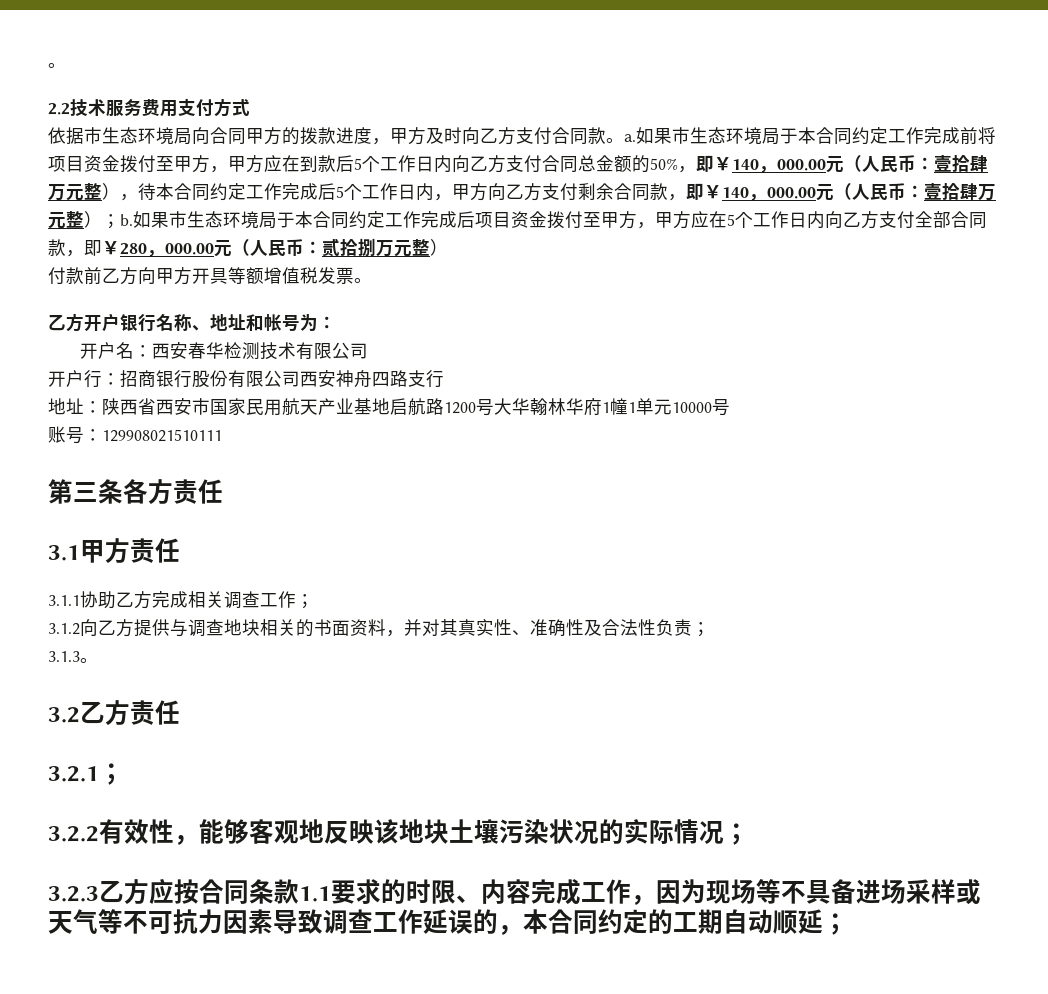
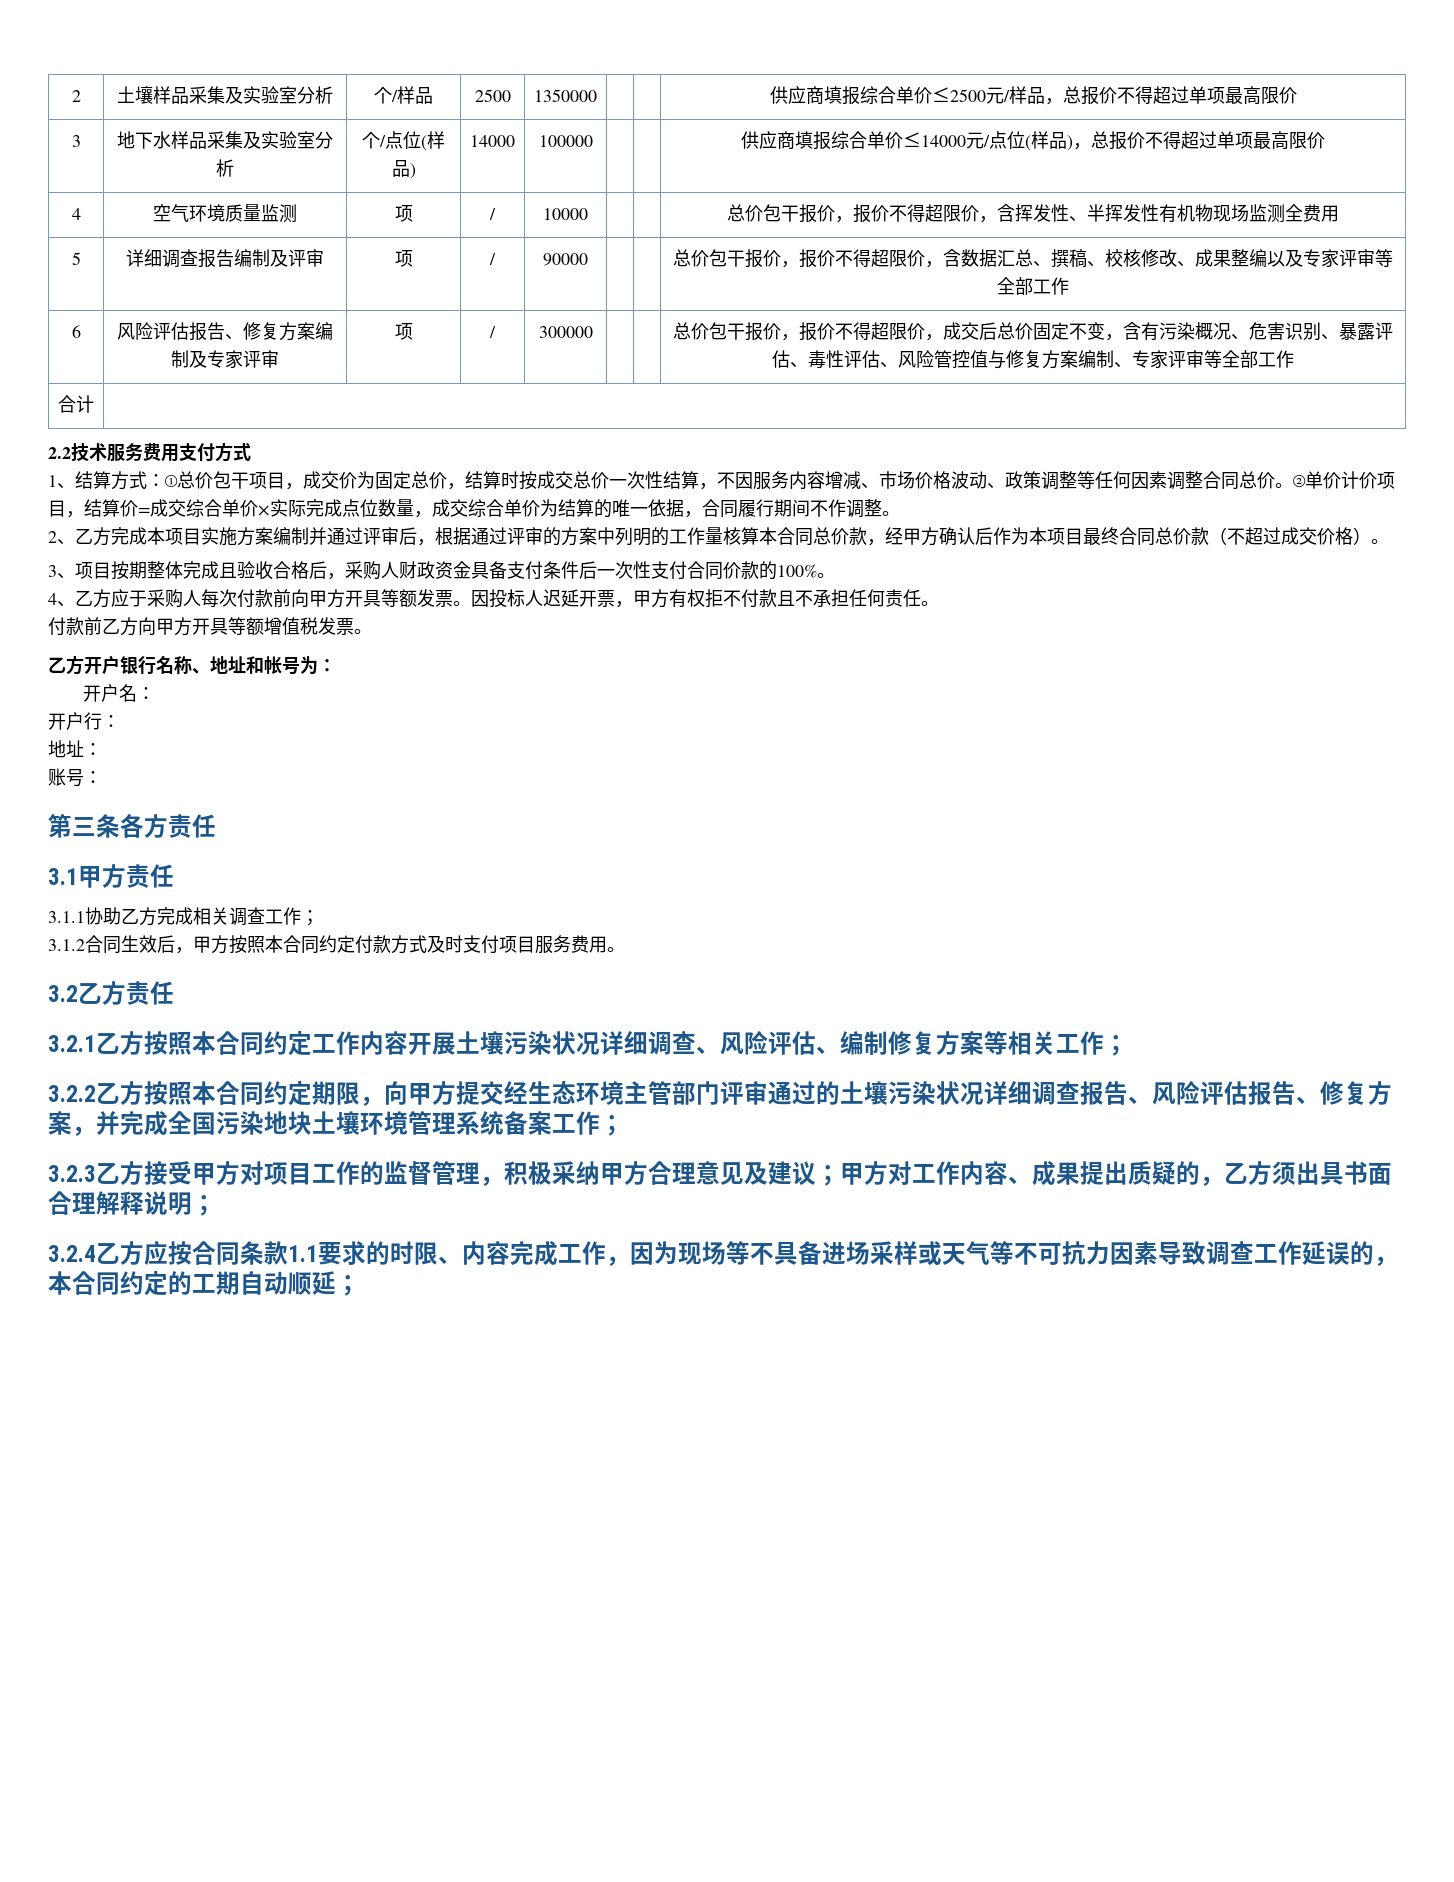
[48,63,66,68] 。 -> [71,90,81,102] [117,86,333,104] [374,86,433,104] [474,89,511,102] [534,89,597,102] [769,86,1297,105] [71,135,81,147] [117,131,333,149] [216,159,235,177] [362,131,445,151] [391,160,416,179] [470,135,515,147] [538,135,593,147] [741,131,1325,151] [71,208,81,220] [153,204,297,223] [394,205,413,222] [489,208,496,220] [543,208,588,220] [727,204,1339,223] [71,252,81,265] [126,249,324,268] [394,250,413,267] [489,253,496,265] [543,253,588,266] [673,249,1393,268] [997,277,1069,295] [71,325,81,338] [117,322,333,341] [171,350,279,369] [394,323,413,340] [489,326,496,338] [538,326,593,338] [673,322,1393,341] [772,350,1294,369] [58,395,94,413] 2 | 土壤样品采集及实验室分析 | 个/样品 | 2500 | 1350000 | | | 供应商填报综合单价≤2500元/样品，总报价不得超过单项最高限价 // 3 | 地下水样品采集及实验室分析 | 个/点位(样品) | 14000 | 100000 | | | 供应商填报综合单价≤14000元/点位(样品)，总报价不得超过单项最高限价 // 4 | 空气环境质量监测 | 项 | / | 10000 | | | 总价包干报价，报价不得超限价，含挥发性、半挥发性有机物现场监测全费用 // 5 | 详细调查报告编制及评审 | 项 | / | 90000 | | | 总价包干报价，报价不得超限价，含数据汇总、撰稿、校核修改、成果整编以及专家评审等全部工作 // 6 | 风险评估报告、修复方案编制及专家评审 | 项 | / | 300000 | | | 总价包干报价，报价不得超限价，成交后总价固定不变，含有污染概况、危害识别、暴露评估、毒性评估、风险管控值与修复方案编制、专家评审等全部工作 // 合计 |
[48,127,996,145] [48,155,988,173] [48,183,996,201] [48,211,987,229] [48,238,448,257] 依据市生态环境局向合同甲方的拨款进度，甲方及时向乙方支付合同款。a.如果市生态环境局于本合同约定工作完成前将项目资金拨付至甲方，甲方应在到款后5个工作日内向乙方支付合同总金额的50%，即￥140，000.00元（人民币：壹拾肆万元整），待本合同约定工作完成后5个工作日内，甲方向乙方支付剩余合同款，即￥140，000.00元（人民币：壹拾肆万元整）；b.如果市生态环境局于本合同约定工作完成后项目资金拨付至甲方，甲方应在5个工作日内向乙方支付全部合同款，即￥280，000.00元（人民币：贰拾捌万元整） -> [48,471,1395,490] [48,499,900,518] [48,527,1389,546] [48,561,835,580] [48,589,939,608] 1、结算方式：①总价包干项目，成交价为固定总价，结算时按成交总价一次性结算，不因服务内容增减、市场价格波动、政策调整等任何因素调整合同总价。②单价计价项目，结算价=成交综合单价×实际完成点位数量，成交综合单价为结算的唯一依据，合同履行期间不作调整。 // 2、乙方完成本项目实施方案编制并通过评审后，根据通过评审的方案中列明的工作量核算本合同总价款，经甲方确认后作为本项目最终合同总价款（不超过成交价格）。 // 3、项目按期整体完成且验收合格后，采购人财政资金具备支付条件后一次性支付合同价款的100%。 // 4、乙方应于采购人每次付款前向甲方开具等额发票。因投标人迟延开票，甲方有权拒不付款且不承担任何责任。
[152,342,369,360] [48,370,444,388] [48,398,730,416] 西安春华检测技术有限公司 // 开户行：招商银行股份有限公司西安神舟四路支行 // 地址：陕西省西安市国家民用航天产业基地启航路1200号大华翰林华府1幢1单元10000号 -> [48,712,120,730] [48,740,102,758] // 开户行： // 地址：
[102,429,222,442] 129908021510111 -> (102, 777) none
[80,619,710,637] [48,651,80,662] 向乙方提供与调查地块相关的书面资料，并对其真实性、准确性及合法性负责； // 3.1.3 -> [85,935,607,954] 合同生效后，甲方按照本合同约定付款方式及时支付项目服务费用
[99,763,124,785] [48,819,749,845] [48,886,99,902] ； // 3.2.2有效性，能够客观地反映该地块土壤污染状况的实际情况； // 3.2.3 -> [96,1031,1128,1056] [48,1081,1392,1106] [48,1111,624,1136] [48,1161,1392,1186] [48,1191,216,1216] [48,1245,96,1262] 乙方按照本合同约定工作内容开展土壤污染状况详细调查、风险评估、编制修复方案等相关工作； // 3.2.2乙方按照本合同约定期限，向甲方提交经生态环境主管部门评审通过的土壤污染状况详细调查报告、风险评估报告、修复方案，并完成全国污染地块土壤环境管理系统备案工作； // 3.2.3乙方接受甲方对项目工作的监督管理，积极采纳甲方合理意见及建议；甲方对工作内容、成果提出质疑的，乙方须出具书面合理解释说明； // 3.2.4

